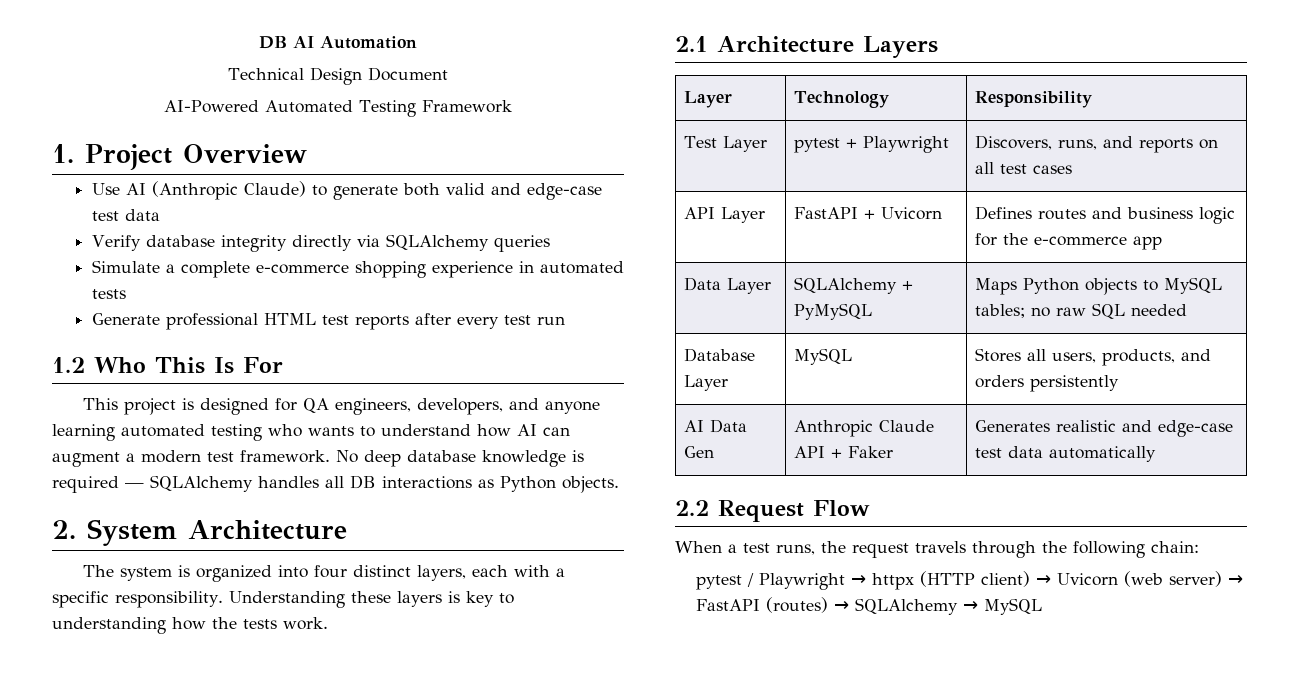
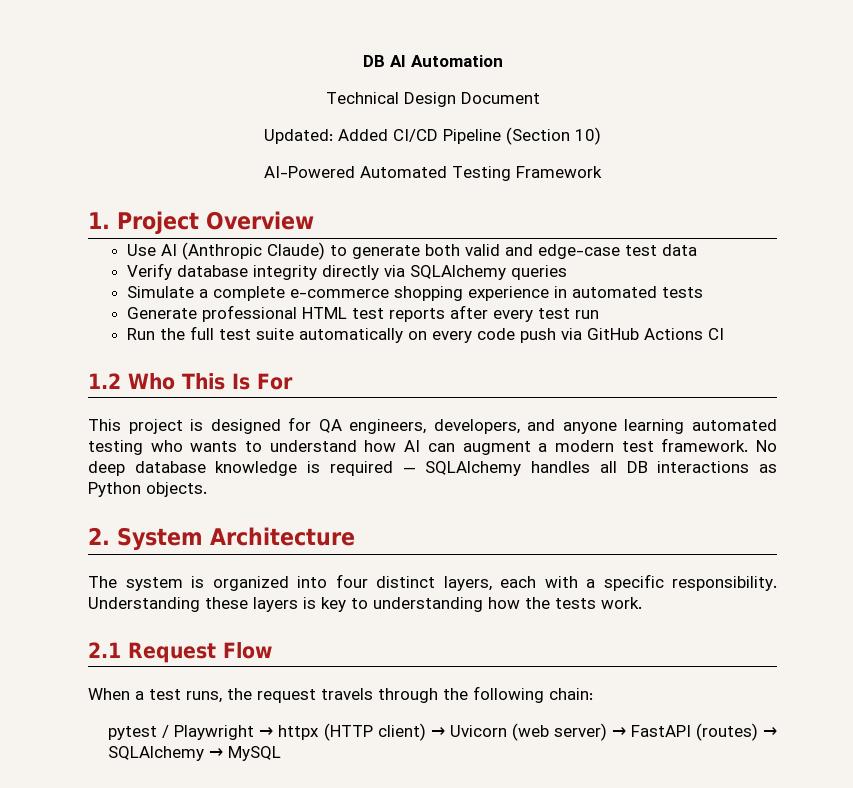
(448, 74) none -> [264,127,601,145] // Updated: Added CI/CD Pipeline (Section 10)
(565, 320) none -> [126,326,724,343] // Run the full test suite automatically on every code push via GitHub Actions CI
[717,36,938,58] [684,91,733,108] [794,91,890,108] [975,91,1093,108] [684,136,768,152] [794,136,950,153] [975,135,1219,153] [975,162,1073,174] [684,207,766,223] [794,207,943,220] [975,206,1236,224] [975,233,1163,250] [684,277,772,294] [794,277,914,294] [794,303,873,320] [975,277,1223,295] [975,303,1188,319] [684,348,756,362] [684,375,729,391] [794,348,853,365] [975,348,1212,366] [975,375,1120,392] [684,419,748,433] [684,446,715,458] [794,420,935,437] [794,446,894,458] [975,420,1234,437] [975,446,1157,462] [675,500,709,516] Architecture Layers // Layer | Technology | Responsibility // Test Layer | pytest + Playwright | Discovers, runs, and reports on all test cases // API Layer | FastAPI + Uvicorn | Defines routes and business logic for the e-commerce app // Data Layer | SQLAlchemy + PyMySQL | Maps Python objects to MySQL tables; no raw SQL needed // Database Layer | MySQL | Stores all users, products, and orders persistently // AI Data Gen | Anthropic Claude API + Faker | Generates realistic and edge-case test data automatically // 2.2 -> (121, 650) none

